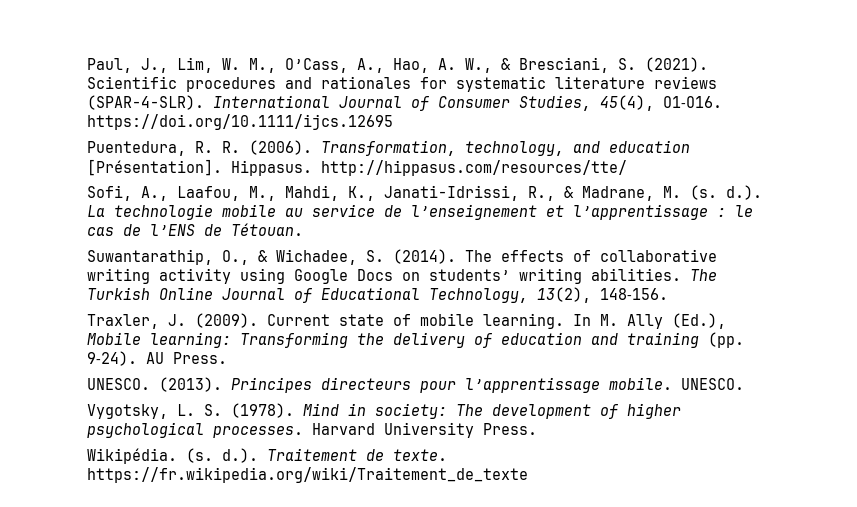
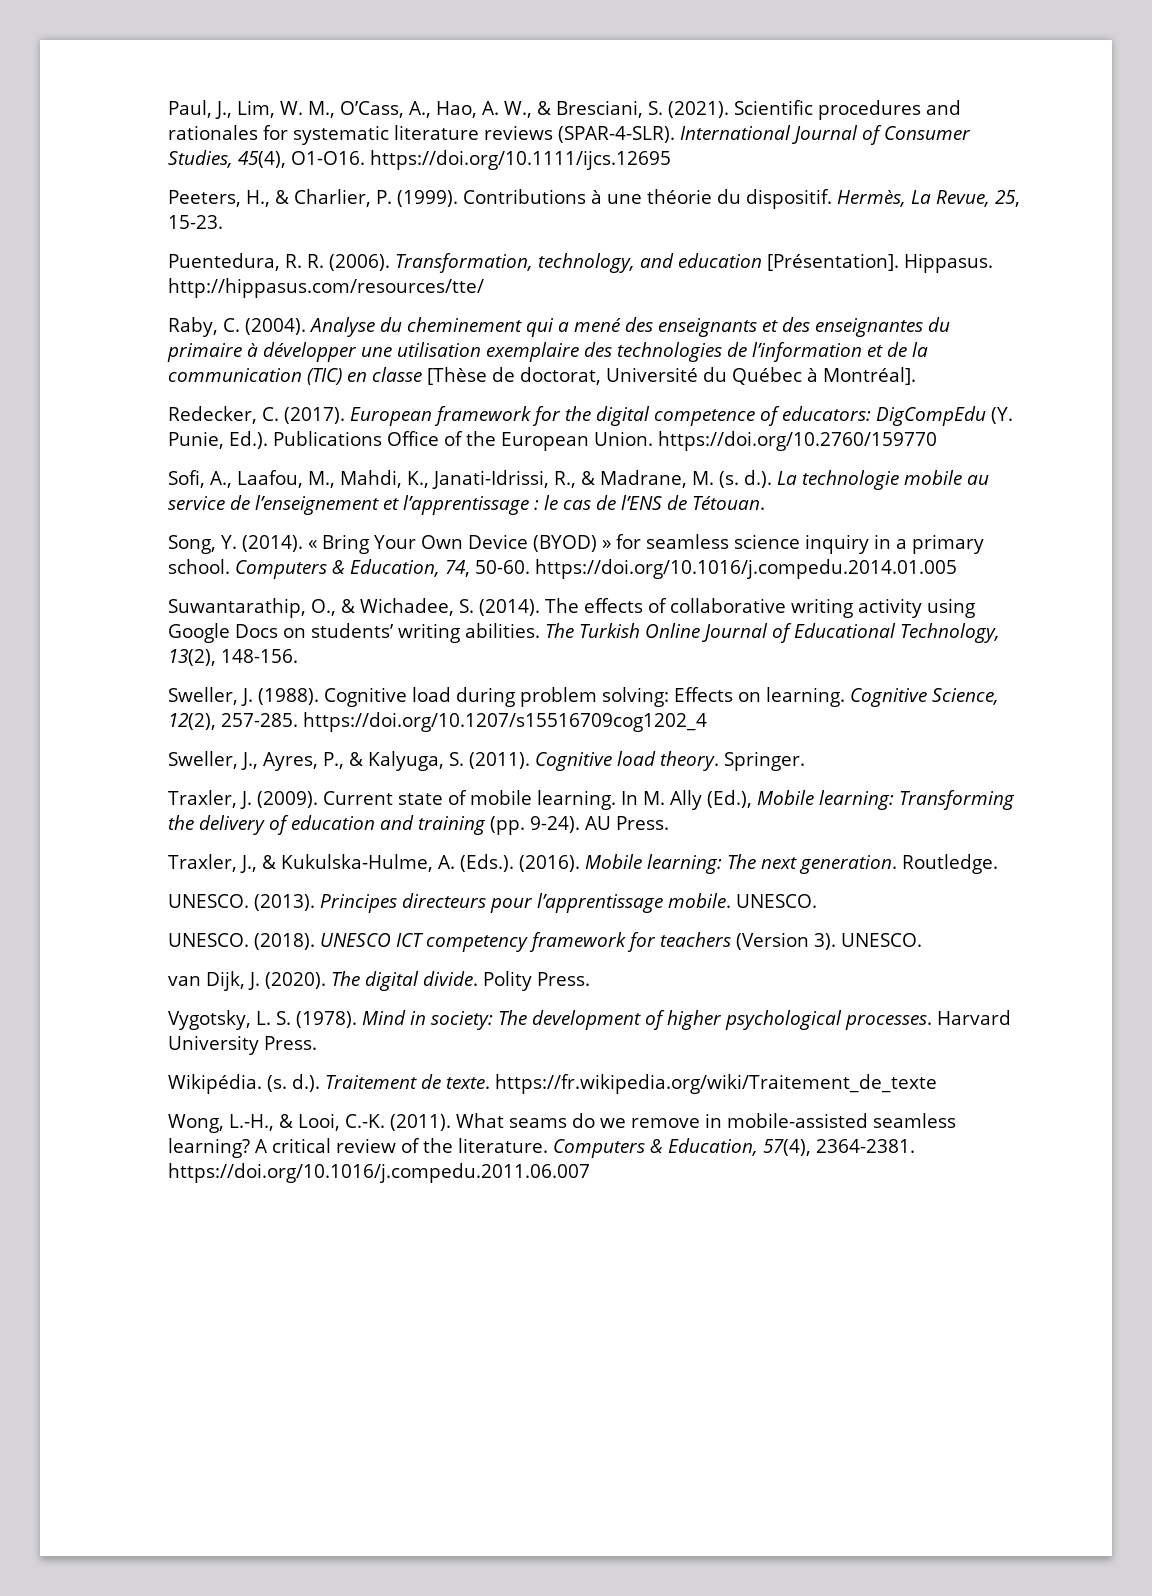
(393, 122) none -> [167,189,1020,209] [167,215,223,229] // Peeters, H., & Charlier, P. (1999). Contributions à une théorie du dispositif. Hermès, La Revue, 25, 15‑23.
(627, 168) none -> [167,317,950,337] [166,342,928,362] [167,367,916,385] [167,406,1013,426] [167,431,937,451] // Raby, C. (2004). Analyse du cheminement qui a mené des enseignants et des enseignantes du primaire à développer une utilisation exemplaire des technologies de l’information et de la communication (TIC) en classe [Thèse de doctorat, Université du Québec à Montréal]. // Redecker, C. (2017). European framework for the digital competence of educators: DigCompEdu (Y. Punie, Ed.). Publications Office of the European Union. https://doi.org/10.2760/159770
(303, 229) none -> [167,534,984,554] [167,559,957,579] // Song, Y. (2014). « Bring Your Own Device (BYOD) » for seamless science inquiry in a primary school. Computers & Education, 74, 50‑60. https://doi.org/10.1016/j.compedu.2014.01.005
(668, 294) none -> [167,687,999,707] [167,712,707,732] [167,751,805,771] // Sweller, J. (1988). Cognitive load during problem solving: Effects on learning. Cognitive Science, 12(2), 257‑285. https://doi.org/10.1207/s15516709cog1202_4 // Sweller, J., Ayres, P., & Kalyuga, S. (2011). Cognitive load theory. Springer.
(227, 358) none -> [167,854,998,874] // Traxler, J., & Kukulska-Hulme, A. (Eds.). (2016). Mobile learning: The next generation. Routledge.
(744, 384) none -> [167,932,922,952] [167,971,590,991] // UNESCO. (2018). UNESCO ICT competency framework for teachers (Version 3). UNESCO. // van Dijk, J. (2020). The digital divide. Polity Press.
(528, 475) none -> [167,1113,956,1133] [167,1138,915,1158] [167,1163,590,1183] // Wong, L.-H., & Looi, C.-K. (2011). What seams do we remove in mobile-assisted seamless learning? A critical review of the literature. Computers & Education, 57(4), 2364‑2381. https://doi.org/10.1016/j.compedu.2011.06.007

